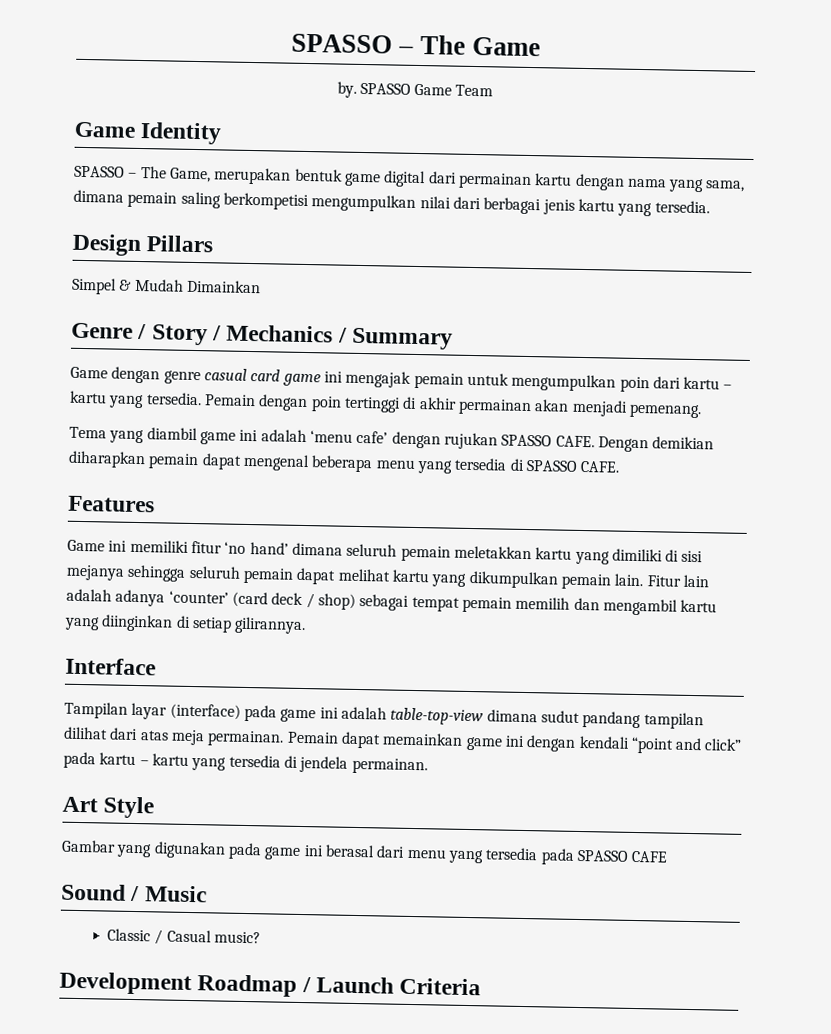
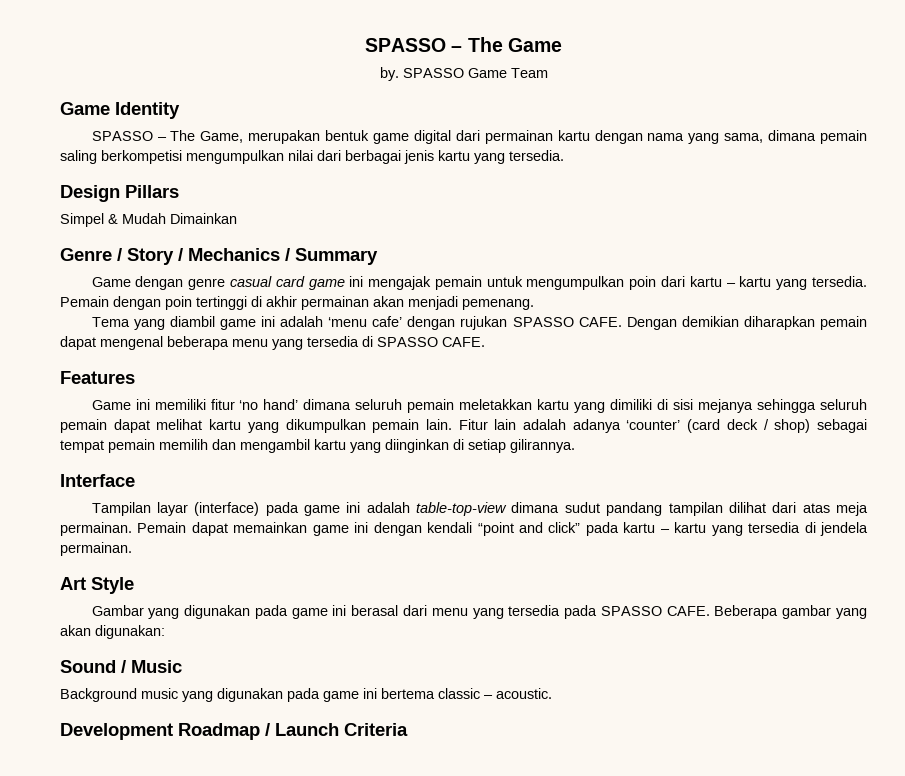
[631,850,669,863] [61,883,207,903] [106,928,261,945] CAFE // Sound / Music // Classic / Casual music? -> [666,605,868,619] [60,625,165,639] [60,660,182,673] [60,688,552,702] CAFE. Beberapa gambar yang akan digunakan: // Sound / Music // Background music yang digunakan pada game ini bertema classic – acoustic.

